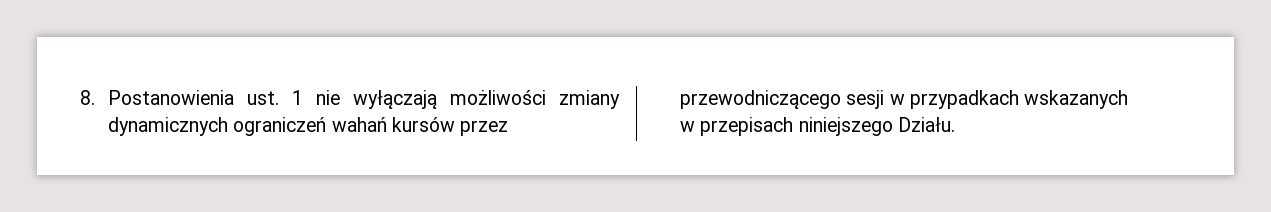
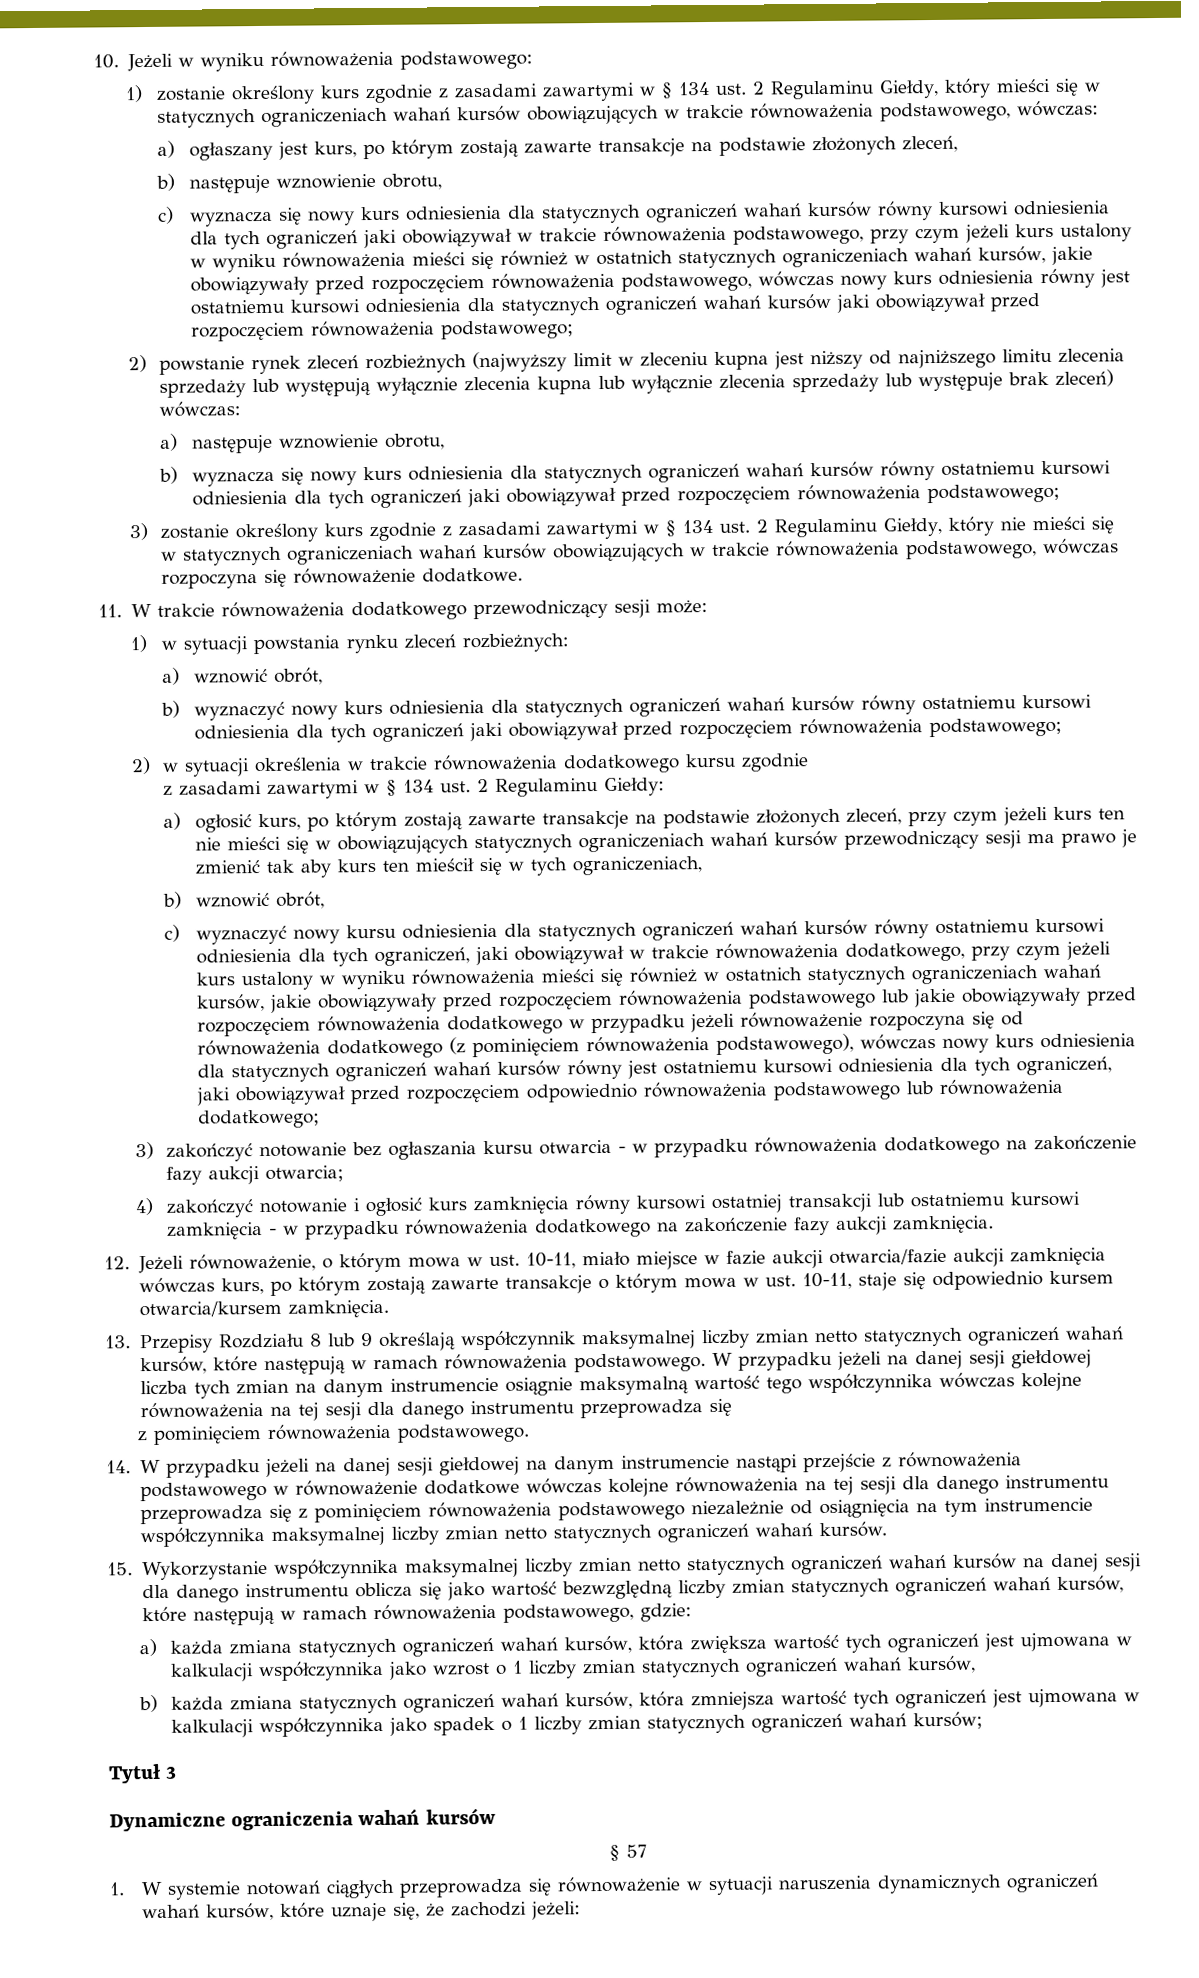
[80,90,620,109] [107,117,509,136] [679,90,1129,109] [679,117,955,136] 8. Postanowienia ust. 1 nie wyłączają możliwości zmiany dynamicznych ograniczeń wahań kursów przez przewodniczącego sesji w przypadkach wskazanych // w przepisach niniejszego Działu. -> [93,50,533,72] [124,78,1102,105] [157,100,1100,128] [157,135,958,161] [156,173,442,194] [158,200,1110,227] [189,223,1132,250] [189,246,1093,273] [189,268,1130,296] [189,293,1040,316] [190,320,574,342] [127,348,1126,375] [159,369,1115,398] [159,401,242,417] [160,433,445,454] [159,460,1111,487] [191,483,1060,509] [128,516,1115,543] [161,538,1120,566] [161,567,524,589] [98,599,708,621] [129,633,570,655] [162,667,323,685] [161,694,1092,721] [193,717,1062,743] [130,753,810,777] [163,777,666,799] [163,806,1125,833] [194,829,1137,855] [194,856,702,878] [163,891,325,909] [164,918,1105,945] [195,941,1111,967] [195,964,1101,991] [196,987,1137,1013] [196,1011,1024,1037] [196,1033,1136,1059] [196,1056,1112,1083] [195,1078,1063,1106] [197,1109,320,1129] [134,1135,1138,1162] [166,1165,345,1185] [134,1191,1081,1218] [167,1215,995,1240] [104,1247,1106,1274] [138,1270,1114,1296] [138,1299,389,1318] [105,1326,1124,1354] [139,1349,1093,1375] [139,1372,1082,1399] [139,1398,732,1421] [136,1423,530,1445] [106,1451,1022,1478] [139,1474,1109,1502] [139,1497,1093,1525] [139,1521,888,1548] [107,1553,1143,1581] [141,1575,1125,1603] [141,1603,692,1626] [138,1632,1133,1658] [170,1655,977,1682] [138,1688,1141,1714] [171,1711,984,1738] [108,1763,178,1784] [109,1807,496,1832] [609,1844,647,1861] [109,1873,1099,1900] [141,1901,581,1922] 10. Jeżeli w wyniku równoważenia podstawowego: // 1) zostanie określony kurs zgodnie z zasadami zawartymi w § 134 ust. 2 Regulaminu Giełdy, który mieści się w statycznych ograniczeniach wahań kursów obowiązujących w trakcie równoważenia podstawowego, wówczas: // a) ogłaszany jest kurs, po którym zostają zawarte transakcje na podstawie złożonych zleceń, // b) następuje wznowienie obrotu, // c) wyznacza się nowy kurs odniesienia dla statycznych ograniczeń wahań kursów równy kursowi odniesienia dla tych ograniczeń jaki obowiązywał w trakcie równoważenia podstawowego, przy czym jeżeli kurs ustalony w wyniku równoważenia mieści się również w ostatnich statycznych ograniczeniach wahań kursów, jakie obowiązywały przed rozpoczęciem równoważenia podstawowego, wówczas nowy kurs odniesienia równy jest ostatniemu kursowi odniesienia dla statycznych ograniczeń wahań kursów jaki obowiązywał przed rozpoczęciem równoważenia podstawowego; // 2) powstanie rynek zleceń rozbieżnych (najwyższy limit w zleceniu kupna jest niższy od najniższego limitu zlecenia sprzedaży lub występują wyłącznie zlecenia kupna lub wyłącznie zlecenia sprzedaży lub występuje brak zleceń) wówczas: // a) następuje wznowienie obrotu, // b) wyznacza się nowy kurs odniesienia dla statycznych ograniczeń wahań kursów równy ostatniemu kursowi odniesienia dla tych ograniczeń jaki obowiązywał przed rozpoczęciem równoważenia podstawowego; // 3) zostanie określony kurs zgodnie z zasadami zawartymi w § 134 ust. 2 Regulaminu Giełdy, który nie mieści się w statycznych ograniczeniach wahań kursów obowiązujących w trakcie równoważenia podstawowego, wówczas rozpoczyna się równoważenie dodatkowe. // 11. W trakcie równoważenia dodatkowego przewodniczący sesji może: // 1) w sytuacji powstania rynku zleceń rozbieżnych: // a) wznowić obrót, // b) wyznaczyć nowy kurs odniesienia dla statycznych ograniczeń wahań kursów równy ostatniemu kursowi odniesienia dla tych ograniczeń jaki obowiązywał przed rozpoczęciem równoważenia podstawowego; // 2) w sytuacji określenia w trakcie równoważenia dodatkowego kursu zgodnie // z zasadami zawartymi w § 134 ust. 2 Regulaminu Giełdy: // a) ogłosić kurs, po którym zostają zawarte transakcje na podstawie złożonych zleceń, przy czym jeżeli kurs ten nie mieści się w obowiązujących statycznych ograniczeniach wahań kursów przewodniczący sesji ma prawo je zmienić tak aby kurs ten mieścił się w tych ograniczeniach, // b) wznowić obrót, // c) wyznaczyć nowy kursu odniesienia dla statycznych ograniczeń wahań kursów równy ostatniemu kursowi odniesienia dla tych ograniczeń, jaki obowiązywał w trakcie równoważenia dodatkowego, przy czym jeżeli kurs ustalony w wyniku równoważenia mieści się również w ostatnich statycznych ograniczeniach wahań kursów, jakie obowiązywały przed rozpoczęciem równoważenia podstawowego lub jakie obowiązywały przed rozpoczęciem równoważenia dodatkowego w przypadku jeżeli równoważenie rozpoczyna się od równoważenia dodatkowego (z pominięciem równoważenia podstawowego), wówczas nowy kurs odniesienia dla statycznych ograniczeń wahań kursów równy jest ostatniemu kursowi odniesienia dla tych ograniczeń, jaki obowiązywał przed rozpoczęciem odpowiednio równoważenia podstawowego lub równoważenia dodatkowego; // 3) zakończyć notowanie bez ogłaszania kursu otwarcia - w przypadku równoważenia dodatkowego na zakończenie fazy aukcji otwarcia; // 4) zakończyć notowanie i ogłosić kurs zamknięcia równy kursowi ostatniej transakcji lub ostatniemu kursowi zamknięcia - w przypadku równoważenia dodatkowego na zakończenie fazy aukcji zamknięcia. // 12. Jeżeli równoważenie, o którym mowa w ust. 10-11, miało miejsce w fazie aukcji otwarcia/fazie aukcji zamknięcia wówczas kurs, po którym zostają zawarte transakcje o którym mowa w ust. 10-11, staje się odpowiednio kursem otwarcia/kursem zamknięcia. // 13. Przepisy Rozdziału 8 lub 9 określają współczynnik maksymalnej liczby zmian netto statycznych ograniczeń wahań kursów, które następują w ramach równoważenia podstawowego. W przypadku jeżeli na danej sesji giełdowej liczba tych zmian na danym instrumencie osiągnie maksymalną wartość tego współczynnika wówczas kolejne równoważenia na tej sesji dla danego instrumentu przeprowadza się // z pominięciem równoważenia podstawowego. // 14. W przypadku jeżeli na danej sesji giełdowej na danym instrumencie nastąpi przejście z równoważenia podstawowego w równoważenie dodatkowe wówczas kolejne równoważenia na tej sesji dla danego instrumentu przeprowadza się z pominięciem równoważenia podstawowego niezależnie od osiągnięcia na tym instrumencie współczynnika maksymalnej liczby zmian netto statycznych ograniczeń wahań kursów. // 15. Wykorzystanie współczynnika maksymalnej liczby zmian netto statycznych ograniczeń wahań kursów na danej sesji dla danego instrumentu oblicza się jako wartość bezwzględną liczby zmian statycznych ograniczeń wahań kursów, które następują w ramach równoważenia podstawowego, gdzie: // a) każda zmiana statycznych ograniczeń wahań kursów, która zwiększa wartość tych ograniczeń jest ujmowana w kalkulacji współczynnika jako wzrost o 1 liczby zmian statycznych ograniczeń wahań kursów, // b) każda zmiana statycznych ograniczeń wahań kursów, która zmniejsza wartość tych ograniczeń jest ujmowana w kalkulacji współczynnika jako spadek o 1 liczby zmian statycznych ograniczeń wahań kursów; // Tytuł 3 // Dynamiczne ograniczenia wahań kursów // § 57 // 1. W systemie notowań ciągłych przeprowadza się równoważenie w sytuacji naruszenia dynamicznych ograniczeń wahań kursów, które uznaje się, że zachodzi jeżeli:

